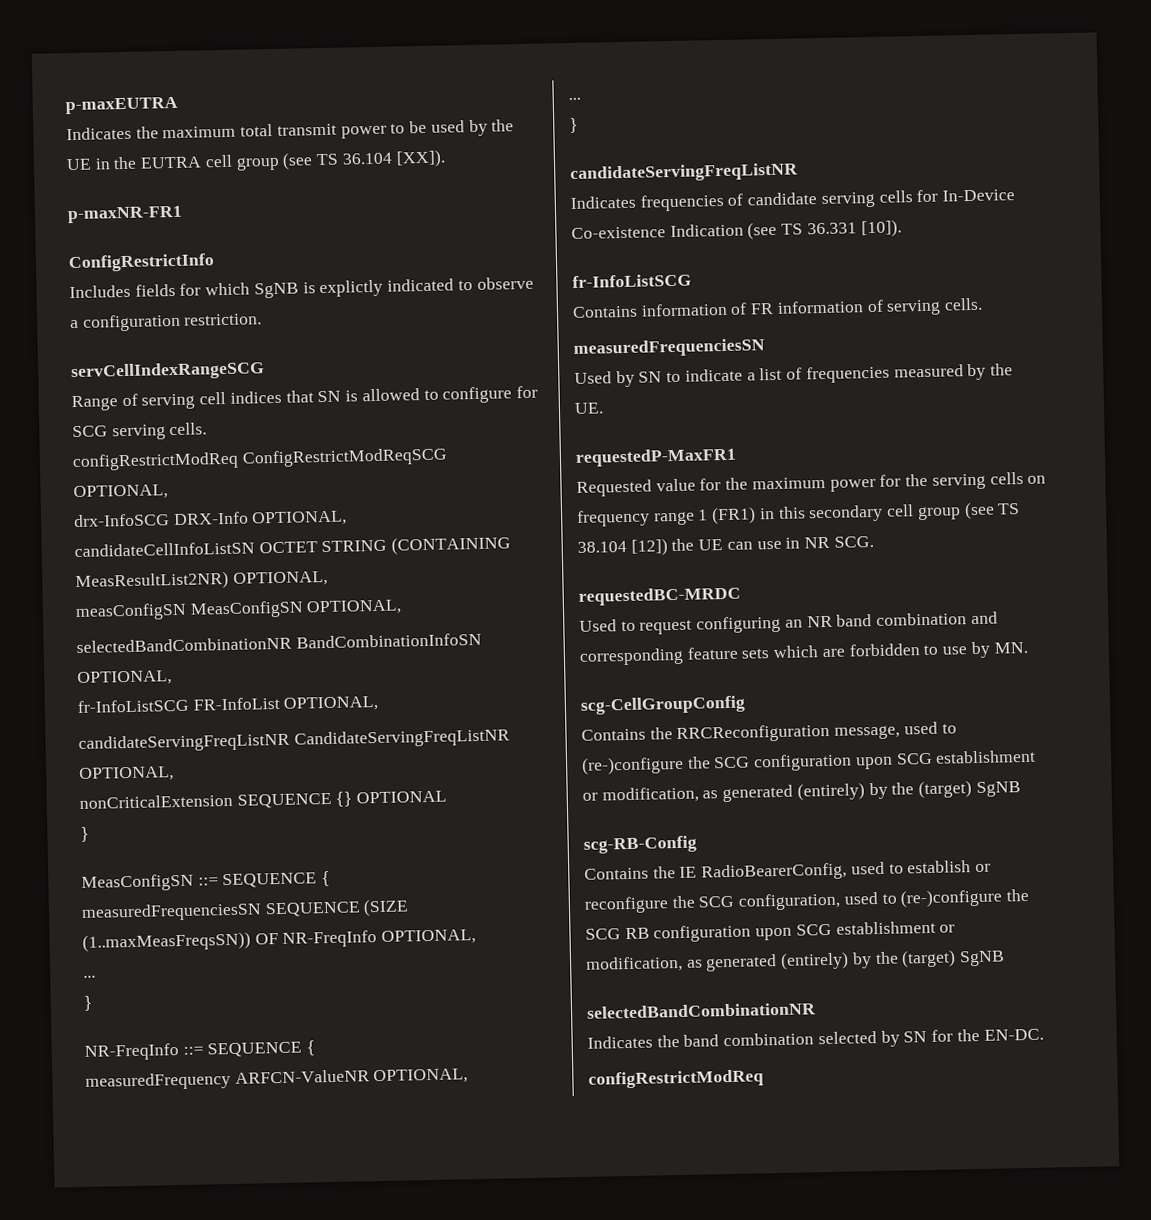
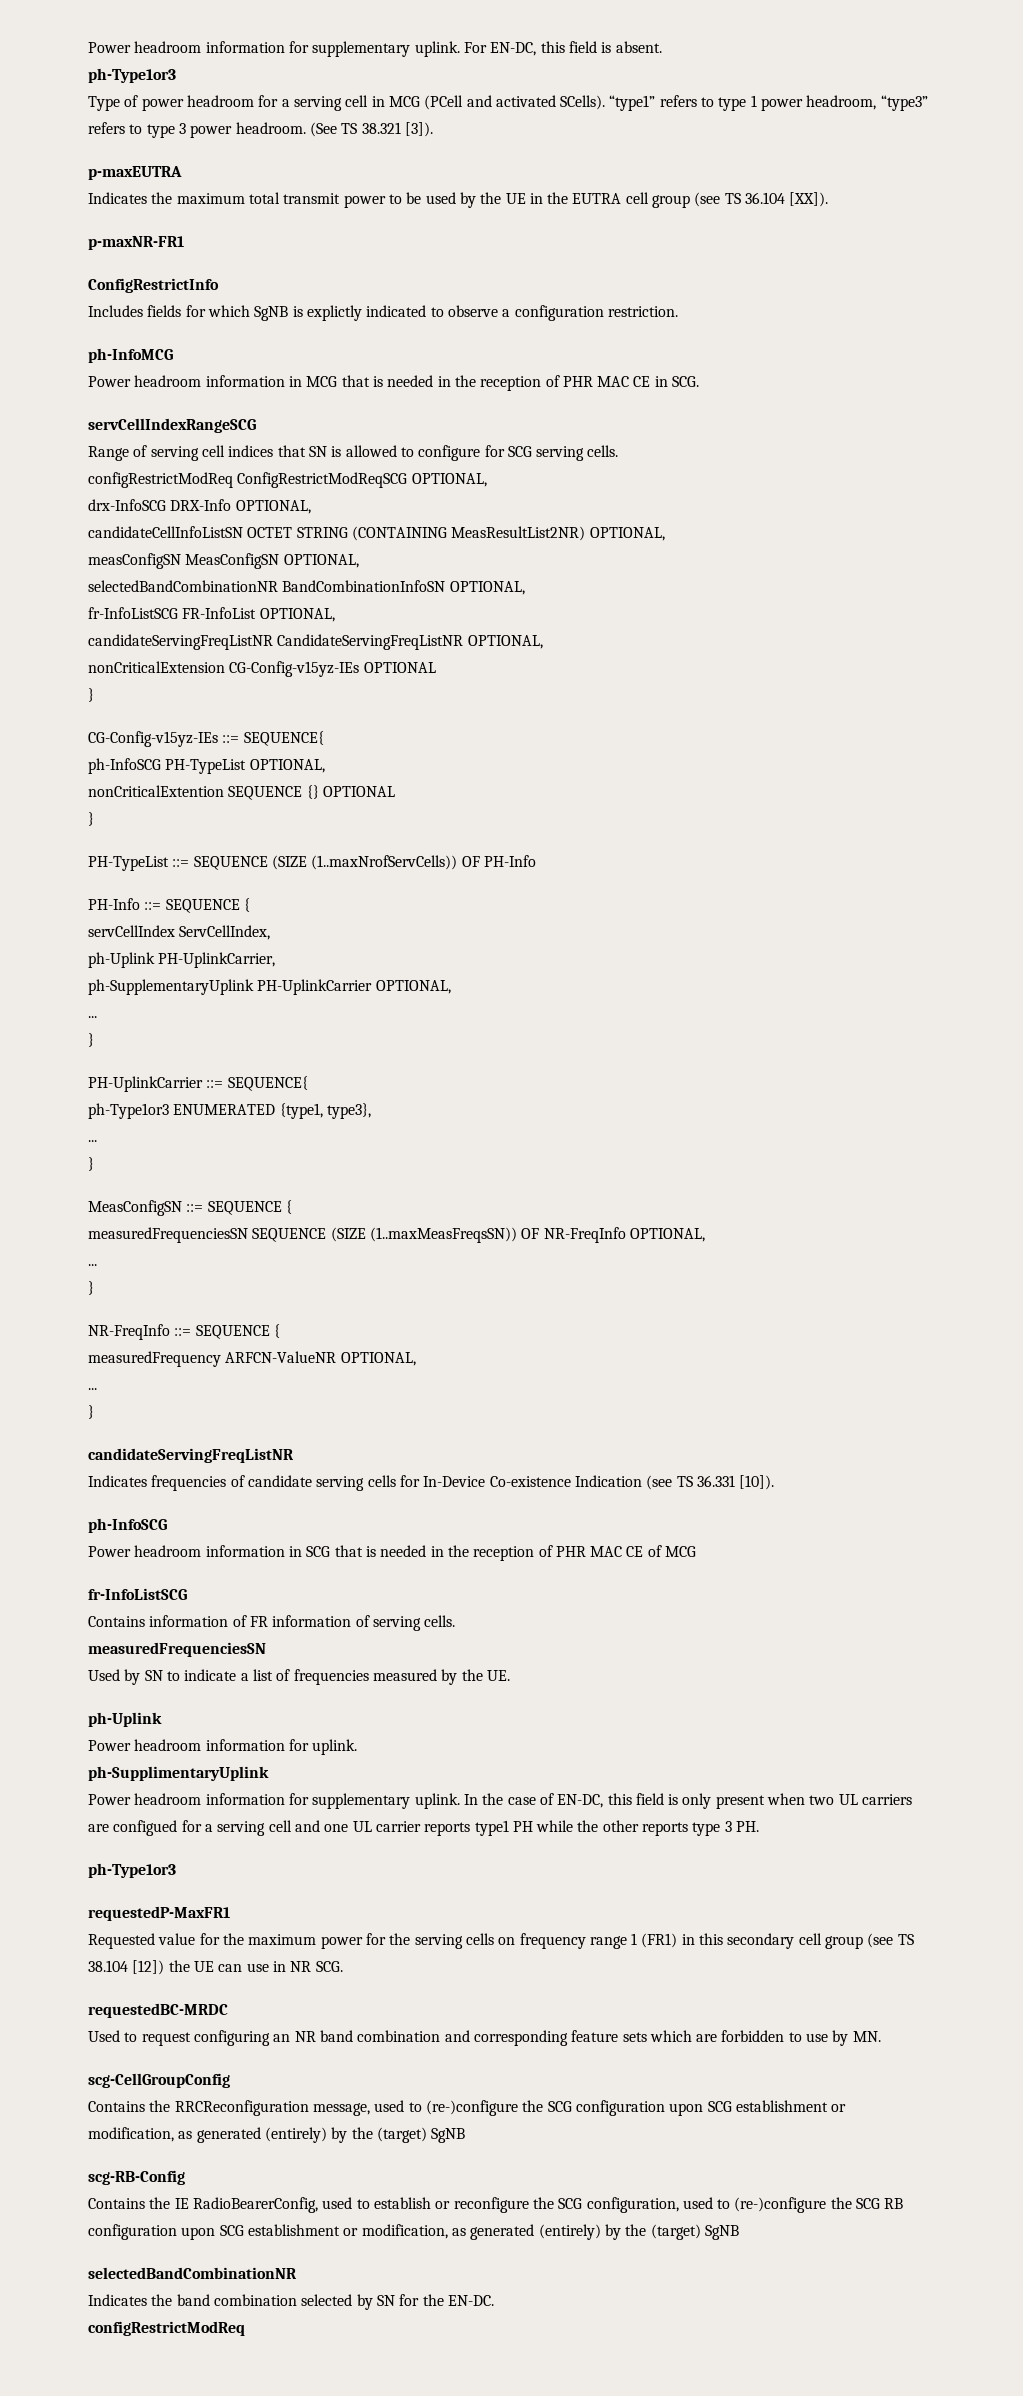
(65, 105) none -> [88,41,662,57] [88,68,176,83] [88,95,928,111] [88,122,433,138] Power headroom information for supplementary uplink. For EN-DC, this field is absent. // ph-Type1or3 // Type of power headroom for a serving cell in MCG (PCell and activated SCells). “type1” refers to type 1 power headroom, “type3” refers to type 3 power headroom. (See TS 38.321 [3]). //
(263, 319) none -> [88,348,173,363] [88,375,700,391] // ph-InfoMCG // Power headroom information in MCG that is needed in the reception of PHR MAC CE in SCG.
[236,790,448,809] SEQUENCE {} OPTIONAL -> [229,661,436,677] [88,688,94,702] [88,731,324,747] [88,758,325,774] [88,785,395,800] [88,812,94,826] [88,855,536,871] [88,898,250,913] [88,925,271,940] [88,952,276,968] [88,979,451,995] [88,1016,97,1018] [88,1033,94,1047] [88,1076,308,1092] [88,1103,371,1119] [88,1140,97,1142] CG-Config-v15yz-IEs OPTIONAL // } // CG-Config-v15yz-IEs ::= SEQUENCE{ // ph-InfoSCG PH-TypeList OPTIONAL, // nonCriticalExtention SEQUENCE {} OPTIONAL // } // PH-TypeList ::= SEQUENCE (SIZE (1..maxNrofServCells)) OF PH-Info // PH-Info ::= SEQUENCE { // servCellIndex ServCellIndex, // ph-Uplink PH-UplinkCarrier, // ph-SupplementaryUplink PH-UplinkCarrier OPTIONAL, // ... // } // PH-UplinkCarrier ::= SEQUENCE{ // ph-Type1or3 ENUMERATED {type1, type3}, // ...
(902, 228) none -> [88,1518,167,1533] [88,1545,697,1561] // ph-InfoSCG // Power headroom information in SCG that is needed in the reception of PHR MAC CE of MCG
(604, 408) none -> [88,1712,162,1727] [88,1739,358,1755] [88,1766,269,1781] [88,1793,913,1809] [88,1820,760,1836] [88,1863,176,1878] // ph-Uplink // Power headroom information for uplink. // ph-SupplimentaryUplink // Power headroom information for supplementary uplink. In the case of EN-DC, this field is only present when two UL carriers are configued for a serving cell and one UL carrier reports type1 PH while the other reports type 3 PH. // ph-Type1or3

